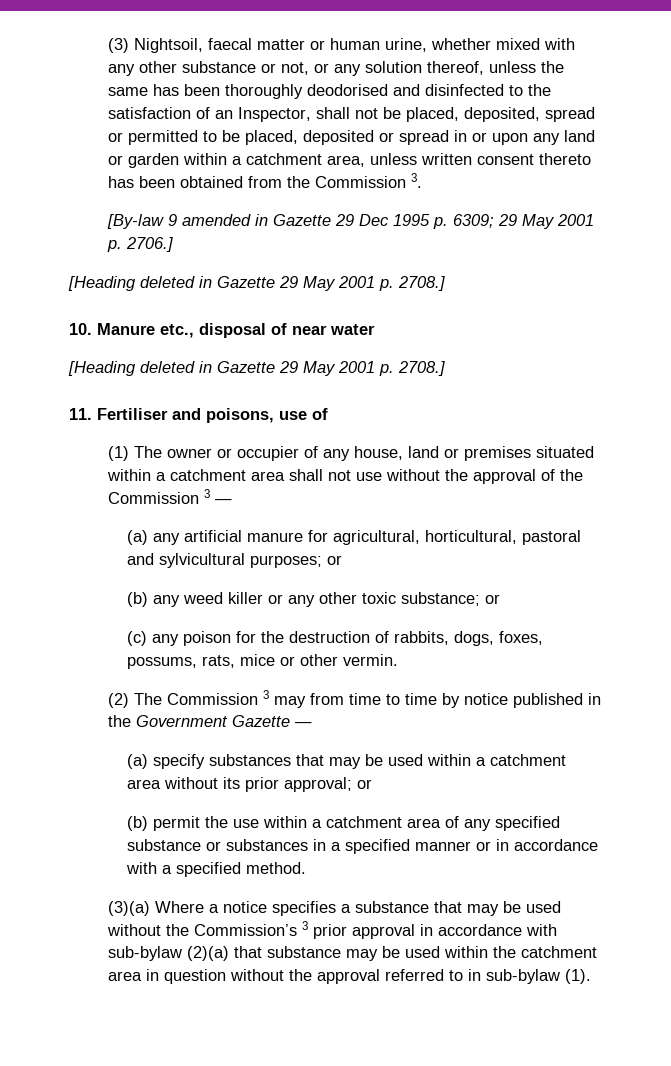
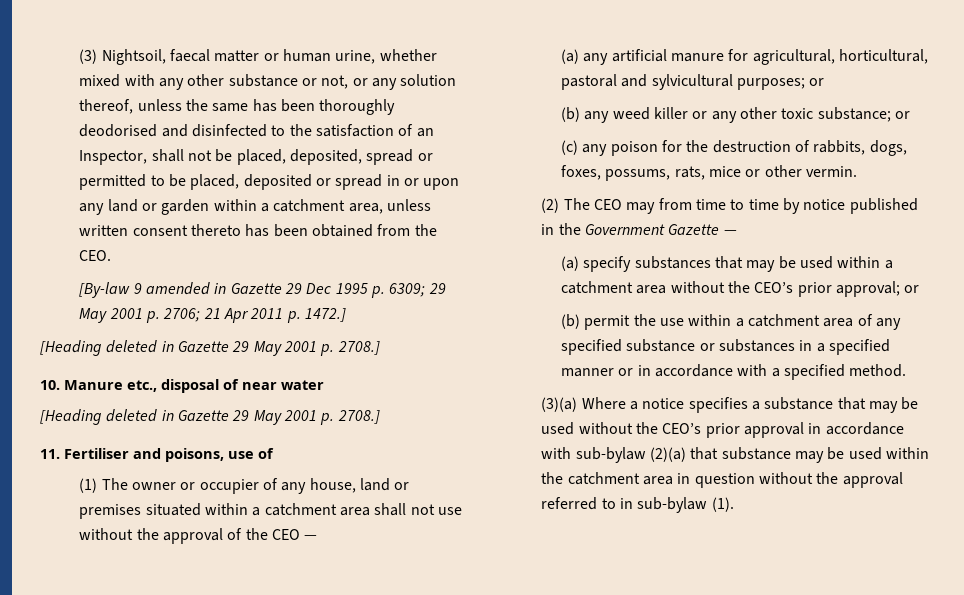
[314,173,422,188] Commission 3. -> [79,250,112,261] CEO.
[125,237,173,252] 2706.] -> [163,308,346,323] 2706; 21 Apr 2011 p. 1472.]
[107,489,210,504] Commission 3 -> [271,529,300,540] CEO
[166,690,269,705] Commission 3 -> [594,199,623,210] CEO
[223,777,241,789] its -> [728,281,794,293] the CEO’s
[193,921,308,936] Commission’s 3 -> [662,423,702,434] CEO’s

